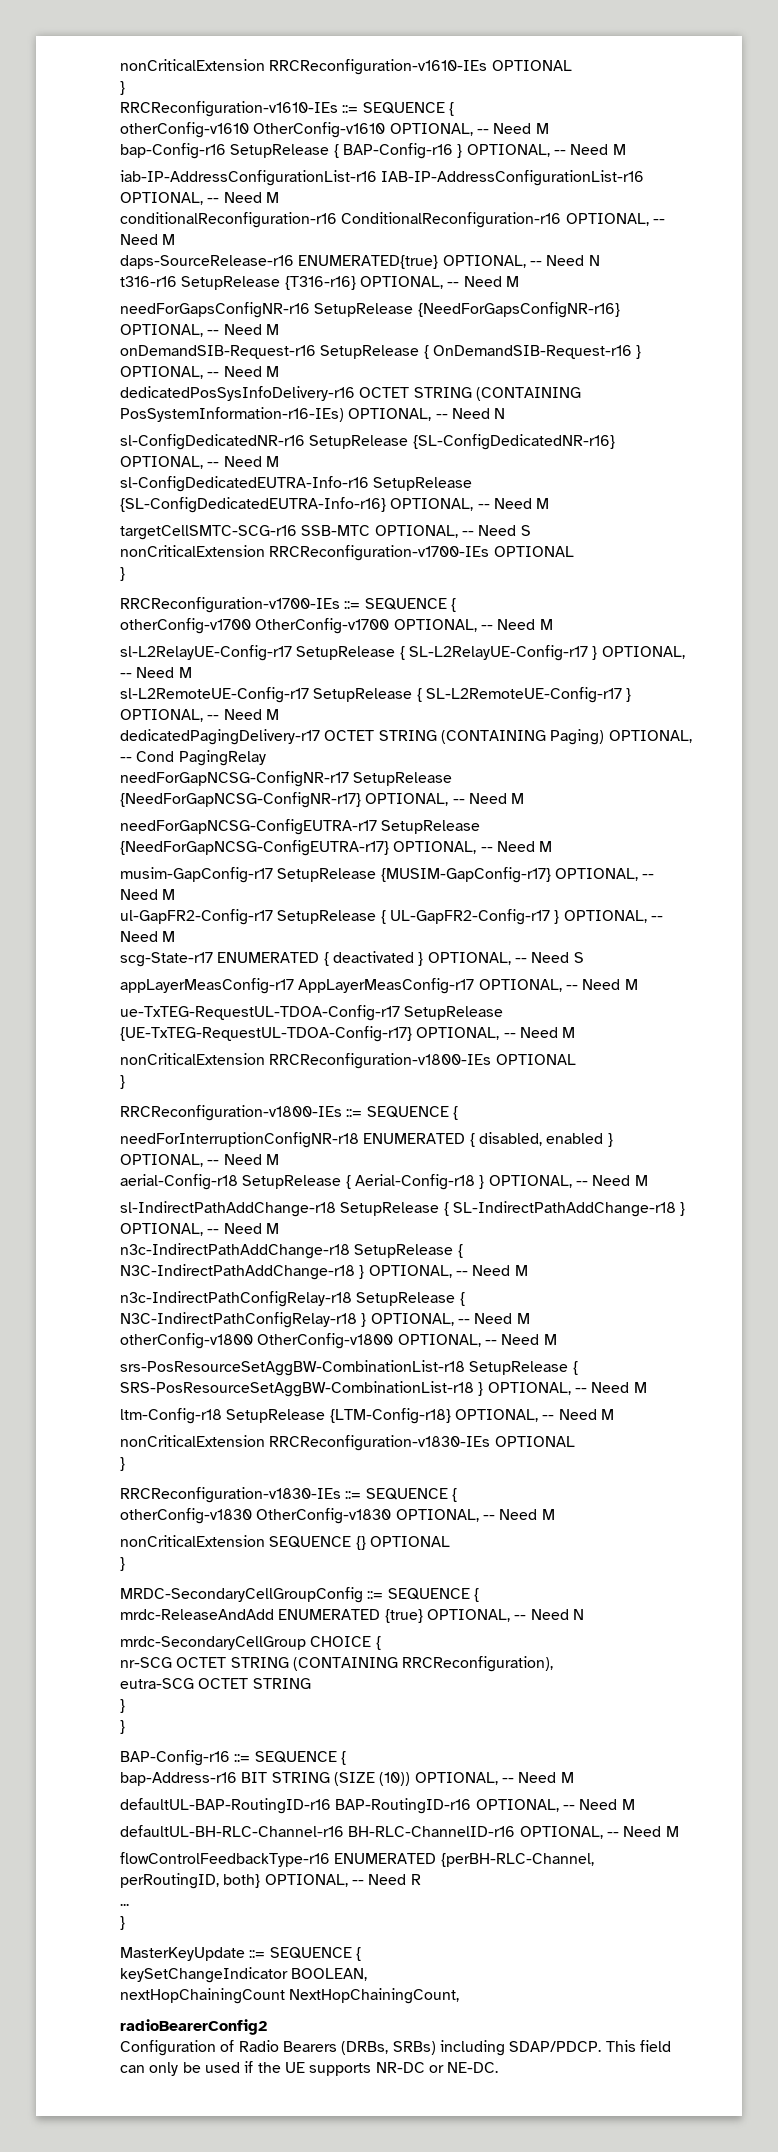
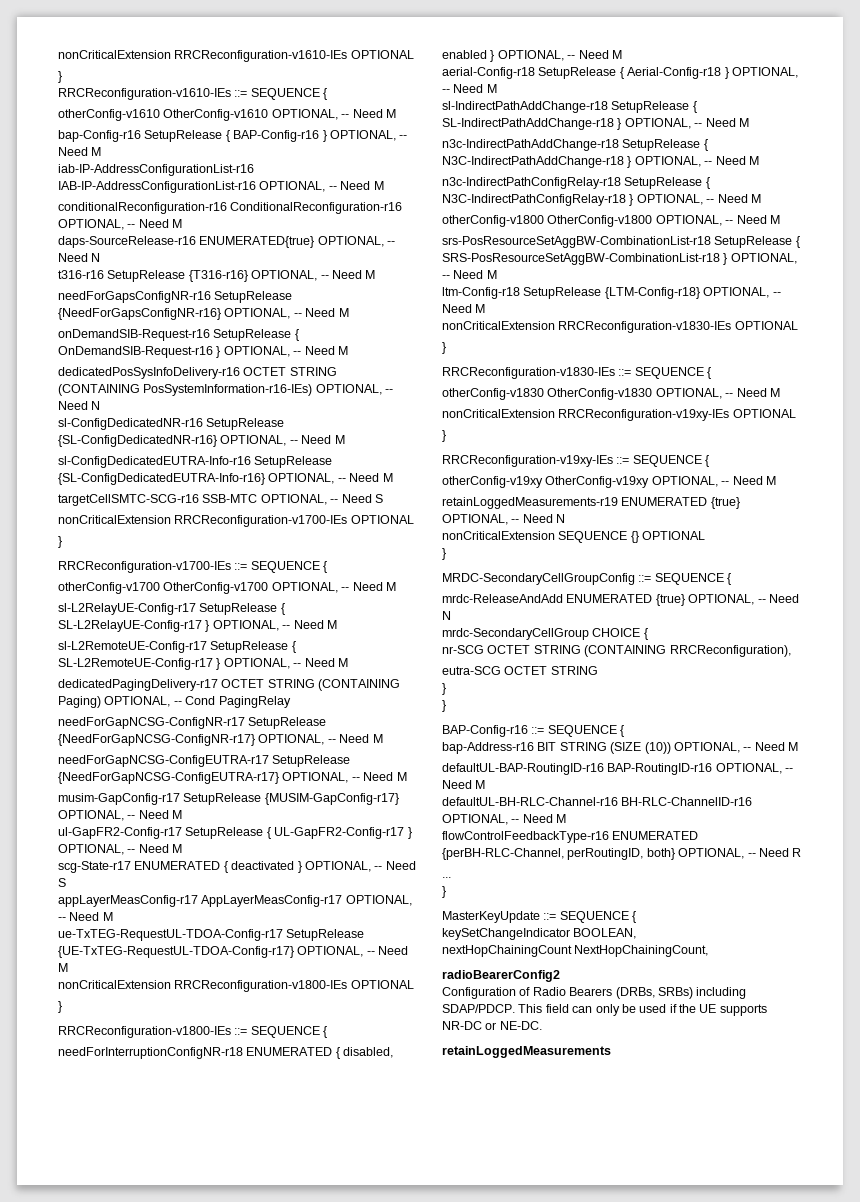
(555, 1514) none -> [442,409,796,421] [442,430,446,442] [442,455,710,467] [442,476,776,488] [442,497,740,509] [442,514,566,525] // nonCriticalExtension RRCReconfiguration-v19xy-IEs OPTIONAL // } // RRCReconfiguration-v19xy-IEs ::= SEQUENCE { // otherConfig-v19xy OtherConfig-v19xy OPTIONAL, -- Need M // retainLoggedMeasurements-r19 ENUMERATED {true} OPTIONAL, -- Need N
(499, 2067) none -> [442,1046,611,1058] // retainLoggedMeasurements

